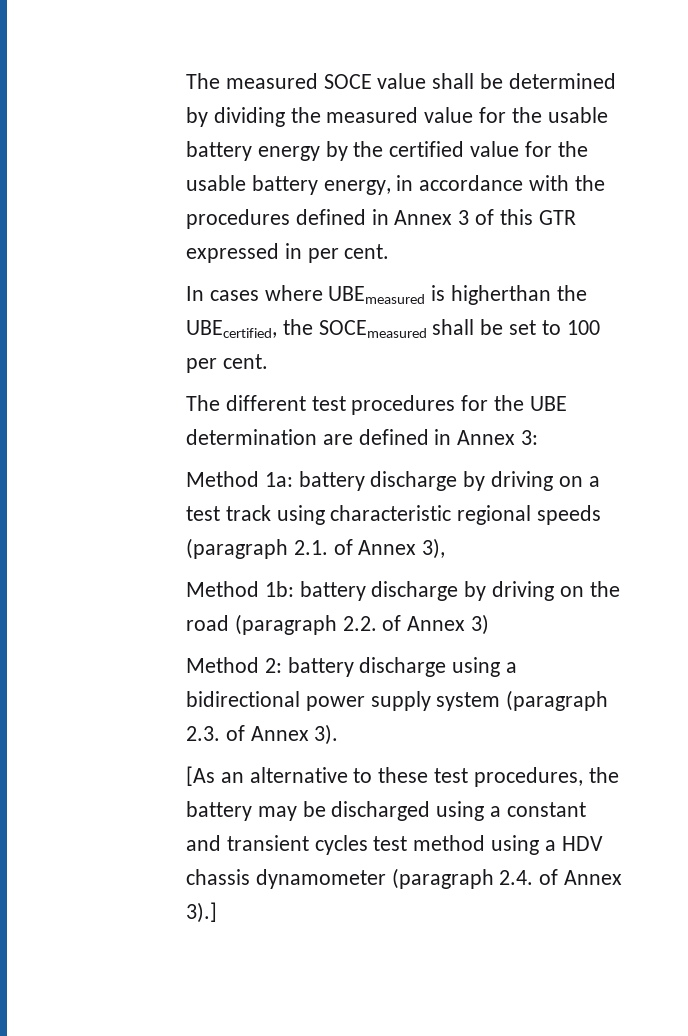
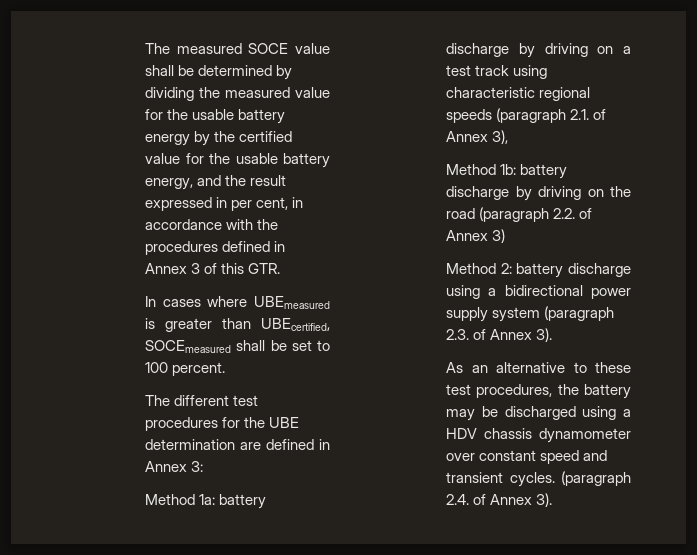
(391, 187) none -> [197,175,287,186] [145,197,289,211] and the result expressed in per cent,
[538,210,576,225] [185,243,390,263] GTR expressed in per cent. -> [248,263,281,274] GTR.
[450,285,587,305] [185,319,313,338] higherthan the UBEcertified, the -> [165,318,330,332] greater than UBEcertified,
[185,354,268,373] per cent. -> [172,362,226,376] percent.
[185,766,215,786] [As -> [446,362,464,373] As
[506,802,586,817] [185,835,603,855] [185,869,386,889] constant and transient cycles test method using a HDV chassis dynamometer -> [446,428,631,443] [446,450,608,464] [446,472,555,487] HDV chassis dynamometer over constant speed and transient cycles.
[185,902,217,923] 3).] -> [536,493,553,507] 3).

